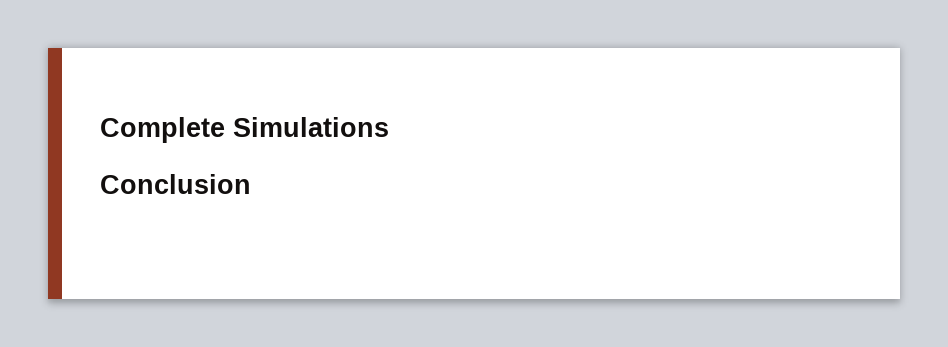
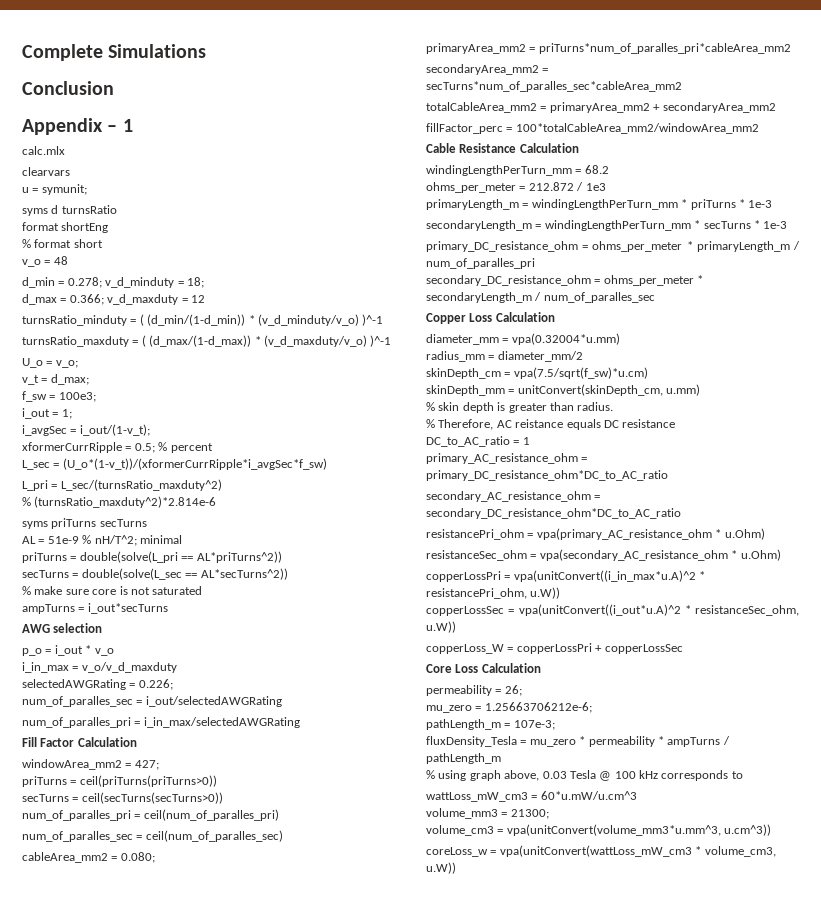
(251, 184) none -> [22,118,133,135] [22,146,65,155] [22,167,70,176] [22,184,87,195] [22,205,117,216] [22,222,109,233] [22,239,103,248] [22,256,68,267] [22,277,204,288] [22,294,205,305] [22,314,384,326] [22,335,392,347] [22,358,78,368] [22,374,89,385] [22,391,96,402] [22,408,72,419] [22,424,150,436] [22,442,213,453] [22,458,327,470] [22,479,222,491] [22,496,217,508] [22,518,147,529] [22,535,182,546] [22,551,282,563] [22,568,288,580] [22,586,203,595] [22,603,168,614] [22,623,103,633] [22,645,114,656] [22,662,177,673] [22,679,173,690] [22,696,282,707] [22,717,300,728] [22,737,137,747] [22,759,159,770] [22,775,217,787] [22,792,223,804] [22,809,279,821] [22,830,283,842] [22,852,155,863] [426,43,791,54] [426,64,549,75] [426,81,682,92] [426,102,776,113] [426,123,759,134] [426,143,579,153] [426,165,609,176] [426,182,606,193] [426,199,773,210] [426,220,788,231] [426,241,800,252] [426,258,535,269] [426,275,704,286] [426,292,655,303] [426,312,555,324] [426,333,620,345] [426,351,583,362] [426,367,648,379] [426,384,701,396] [426,402,614,413] [426,419,676,430] [426,436,530,447] [426,453,588,464] [426,470,668,481] [426,491,601,502] [426,508,681,519] [426,528,765,540] [426,549,781,561] [426,570,706,582] [426,587,561,599] [426,604,799,616] [426,621,456,633] [426,643,683,654] [426,663,541,673] [426,685,522,696] [426,702,592,713] [426,719,555,730] [426,736,730,747] [426,753,501,764] [426,770,743,781] [426,791,637,802] [426,808,549,819] [426,824,772,836] [426,845,776,857] [426,862,456,874] // Appendix – 1 // calc.mlx // clearvars // u = symunit; // syms d turnsRatio // format shortEng // % format short // v_o = 48 // d_min = 0.278; v_d_minduty = 18; // d_max = 0.366; v_d_maxduty = 12 // turnsRatio_minduty = ( (d_min/(1-d_min)) * (v_d_minduty/v_o) )^-1 // turnsRatio_maxduty = ( (d_max/(1-d_max)) * (v_d_maxduty/v_o) )^-1 // U_o = v_o; // v_t = d_max; // f_sw = 100e3; // i_out = 1; // i_avgSec = i_out/(1-v_t); // xformerCurrRipple = 0.5; % percent // L_sec = (U_o*(1-v_t))/(xformerCurrRipple*i_avgSec*f_sw) // L_pri = L_sec/(turnsRatio_maxduty^2) // % (turnsRatio_maxduty^2)*2.814e-6 // syms priTurns secTurns // AL = 51e-9 % nH/T^2; minimal // priTurns = double(solve(L_pri == AL*priTurns^2)) // secTurns = double(solve(L_sec == AL*secTurns^2)) // % make sure core is not saturated // ampTurns = i_out*secTurns // AWG selection // p_o = i_out * v_o // i_in_max = v_o/v_d_maxduty // selectedAWGRating = 0.226; // num_of_paralles_sec = i_out/selectedAWGRating // num_of_paralles_pri = i_in_max/selectedAWGRating // Fill Factor Calculation // windowArea_mm2 = 427; // priTurns = ceil(priTurns(priTurns>0)) // secTurns = ceil(secTurns(secTurns>0)) // num_of_paralles_pri = ceil(num_of_paralles_pri) // num_of_paralles_sec = ceil(num_of_paralles_sec) // cableArea_mm2 = 0.080; // primaryArea_mm2 = priTurns*num_of_paralles_pri*cableArea_mm2 // secondaryArea_mm2 = secTurns*num_of_paralles_sec*cableArea_mm2 // totalCableArea_mm2 = primaryArea_mm2 + secondaryArea_mm2 // fillFactor_perc = 100*totalCableArea_mm2/windowArea_mm2 // Cable Resistance Calculation // windingLengthPerTurn_mm = 68.2 // ohms_per_meter = 212.872 / 1e3 // primaryLength_m = windingLengthPerTurn_mm * priTurns * 1e-3 // secondaryLength_m = windingLengthPerTurn_mm * secTurns * 1e-3 // primary_DC_resistance_ohm = ohms_per_meter * primaryLength_m / num_of_paralles_pri // secondary_DC_resistance_ohm = ohms_per_meter * secondaryLength_m / num_of_paralles_sec // Copper Loss Calculation // diameter_mm = vpa(0.32004*u.mm) // radius_mm = diameter_mm/2 // skinDepth_cm = vpa(7.5/sqrt(f_sw)*u.cm) // skinDepth_mm = unitConvert(skinDepth_cm, u.mm) // % skin depth is greater than radius. // % Therefore, AC reistance equals DC resistance // DC_to_AC_ratio = 1 // primary_AC_resistance_ohm = primary_DC_resistance_ohm*DC_to_AC_ratio // secondary_AC_resistance_ohm = secondary_DC_resistance_ohm*DC_to_AC_ratio // resistancePri_ohm = vpa(primary_AC_resistance_ohm * u.Ohm) // resistanceSec_ohm = vpa(secondary_AC_resistance_ohm * u.Ohm) // copperLossPri = vpa(unitConvert((i_in_max*u.A)^2 * resistancePri_ohm, u.W)) // copperLossSec = vpa(unitConvert((i_out*u.A)^2 * resistanceSec_ohm, u.W)) // copperLoss_W = copperLossPri + copperLossSec // Core Loss Calculation // permeability = 26; // mu_zero = 1.25663706212e-6; // pathLength_m = 107e-3; // fluxDensity_Tesla = mu_zero * permeability * ampTurns / pathLength_m // % using graph above, 0.03 Tesla @ 100 kHz corresponds to // wattLoss_mW_cm3 = 60*u.mW/u.cm^3 // volume_mm3 = 21300; // volume_cm3 = vpa(unitConvert(volume_mm3*u.mm^3, u.cm^3)) // coreLoss_w = vpa(unitConvert(wattLoss_mW_cm3 * volume_cm3, u.W))

